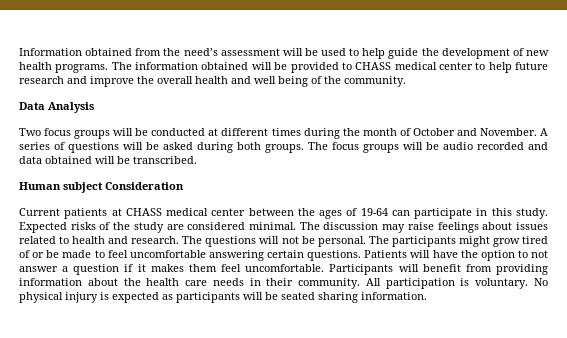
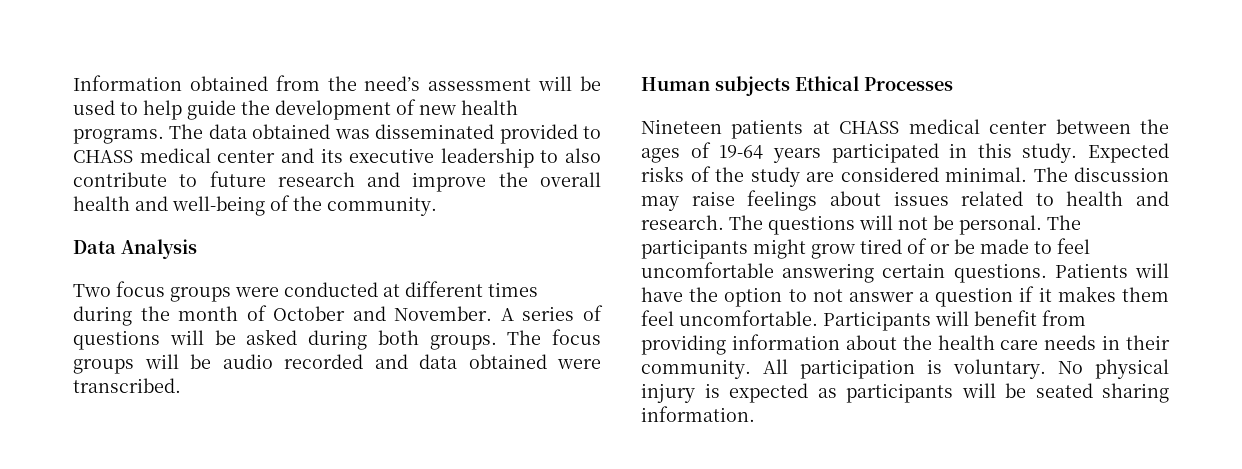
[135,62,288,70] information obtained will be -> [208,124,495,139] data obtained was disseminated
[475,62,512,73] to help -> [280,148,601,168] [73,172,198,187] and its executive leadership to also contribute to
[254,76,308,87] well being -> [172,196,265,216] well-being
[113,128,149,136] will be -> [235,287,279,297] were
[95,156,130,164] will be -> [557,359,601,369] were
[63,182,184,193] [19,208,60,216] subject Consideration // Current -> [715,76,953,96] [641,119,722,134] subjects Ethical Processes // Nineteen
[391,208,473,219] can participate -> [772,143,939,163] years participated

